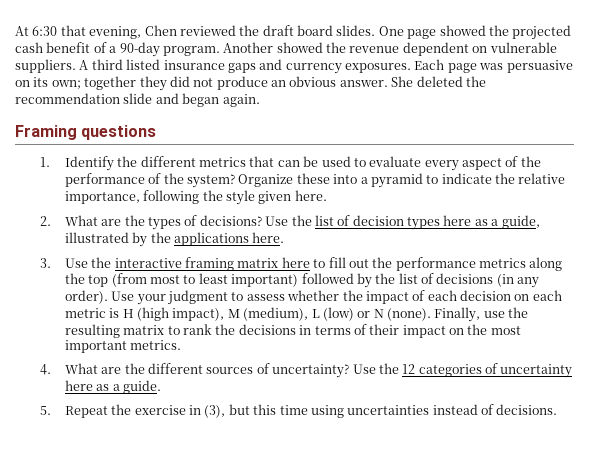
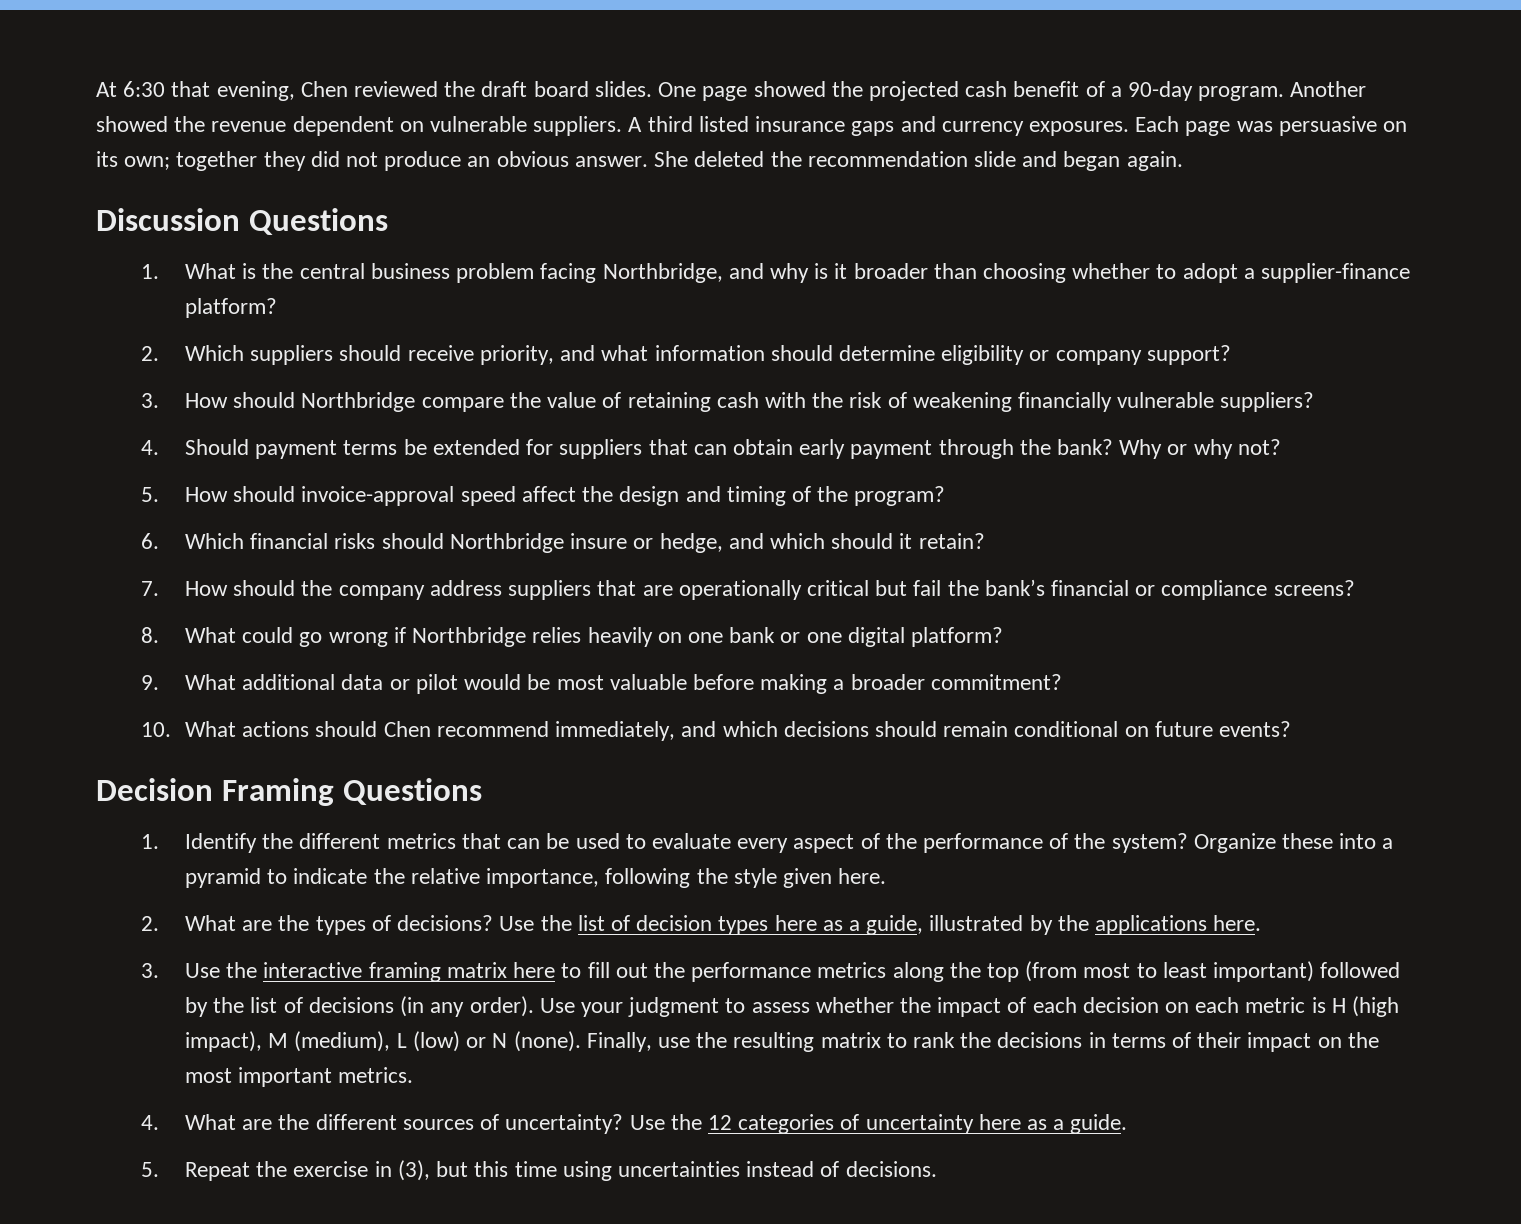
[15,125,157,140] Framing questions -> [96,208,388,235] [140,263,1411,283] [185,298,278,318] [140,345,1231,365] [140,392,1315,412] [140,439,1281,459] [140,486,946,506] [140,533,985,553] [140,579,1355,600] [140,627,1003,647] [140,674,1062,694] [140,721,1291,741] [96,778,482,806] Discussion Questions // 1. What is the central business problem facing Northbridge, and why is it broader than choosing whether to adopt a supplier-finance platform? // 2. Which suppliers should receive priority, and what information should determine eligibility or company support? // 3. How should Northbridge compare the value of retaining cash with the risk of weakening financially vulnerable suppliers? // 4. Should payment terms be extended for suppliers that can obtain early payment through the bank? Why or why not? // 5. How should invoice-approval speed affect the design and timing of the program? // 6. Which financial risks should Northbridge insure or hedge, and which should it retain? // 7. How should the company address suppliers that are operationally critical but fail the bank’s financial or compliance screens? // 8. What could go wrong if Northbridge relies heavily on one bank or one digital platform? // 9. What additional data or pilot would be most valuable before making a broader commitment? // 10. What actions should Chen recommend immediately, and which decisions should remain conditional on future events? // Decision Framing Questions

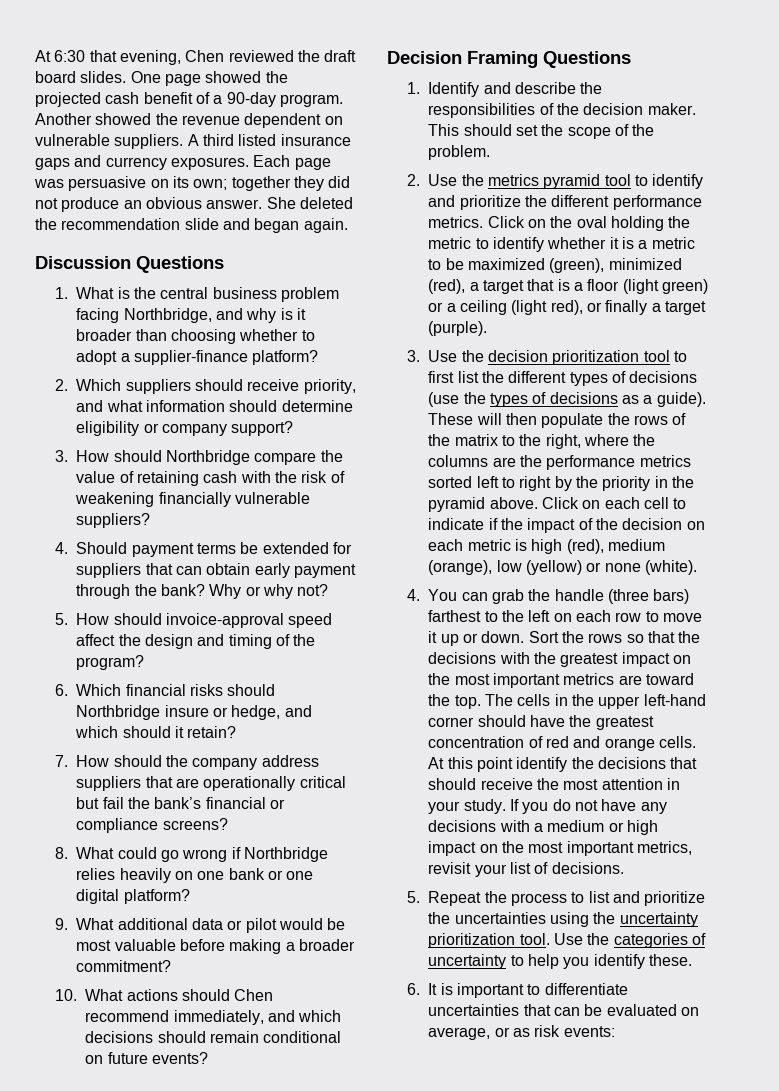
[262,833,1394,853] [185,868,887,888] [140,915,1262,935] [140,961,1401,982] [185,996,894,1017] the different metrics that can be used to evaluate every aspect of the performance of the system? Organize these into a pyramid to indicate the relative importance, following the style given here. // 2. What are the types of decisions? Use the list of decision types here as a guide, illustrated by the applications here. // 3. Use the interactive framing matrix here to fill out the performance metrics along the top (from most to least important) followed by the list of decisions (in any order). Use your judgment to assess whether -> [483,82,603,94] [428,103,696,118] [428,124,655,139] [428,145,491,160] [407,174,704,189] [428,195,702,210] [428,216,691,231] [428,237,695,252] [428,258,682,273] [428,279,708,294] [428,300,706,315] [428,321,488,336] [407,350,687,365] [428,371,698,386] [428,392,706,407] [428,413,687,428] [428,434,656,449] [428,455,691,470] [428,476,694,491] [428,497,687,512] [428,518,498,530] and describe the responsibilities of the decision maker. This should set the scope of the problem. // 2. Use the metrics pyramid tool to identify and prioritize the different performance metrics. Click on the oval holding the metric to identify whether it is a metric to be maximized (green), minimized (red), a target that is a floor (light green) or a ceiling (light red), or finally a target (purple). // 3. Use the decision prioritization tool to first list the different types of decisions (use the types of decisions as a guide). These will then populate the rows of the matrix to the right, where the columns are the performance metrics sorted left to right by the priority in the pyramid above. Click on each cell to indicate if
[1032,997,1077,1013] each -> [595,518,618,530] the
[1331,996,1400,1017] [185,1031,1379,1052] [185,1067,414,1087] [140,1114,1128,1134] [140,1160,937,1181] H (high impact), M (medium), L (low) or N (none). Finally, use the resulting matrix to rank the decisions in terms of their impact on the most important metrics. // 4. What are the different sources of uncertainty? Use the 12 categories of uncertainty here as a guide. // 5. Repeat the exercise in (3), but this time using uncertainties instead of decisions. -> [531,539,665,554] [428,560,697,575] [407,589,690,604] [428,610,702,622] [428,631,701,646] [428,652,691,667] [428,673,694,688] [428,694,706,709] [428,715,654,730] [428,736,696,751] [428,757,698,772] [428,778,680,790] [428,799,667,814] [428,820,658,835] [428,841,692,856] [428,862,624,877] [407,891,706,906] [428,912,698,927] [428,933,706,948] [428,954,692,969] [407,983,628,998] [428,1004,699,1016] [428,1025,615,1040] high (red), medium (orange), low (yellow) or none (white). // 4. You can grab the handle (three bars) farthest to the left on each row to move it up or down. Sort the rows so that the decisions with the greatest impact on the most important metrics are toward the top. The cells in the upper left-hand corner should have the greatest concentration of red and orange cells. At this point identify the decisions that should receive the most attention in your study. If you do not have any decisions with a medium or high impact on the most important metrics, revisit your list of decisions. // 5. Repeat the process to list and prioritize the uncertainties using the uncertainty prioritization tool. Use the categories of uncertainty to help you identify these. // 6. It is important to differentiate uncertainties that can be evaluated on average, or as risk events:

